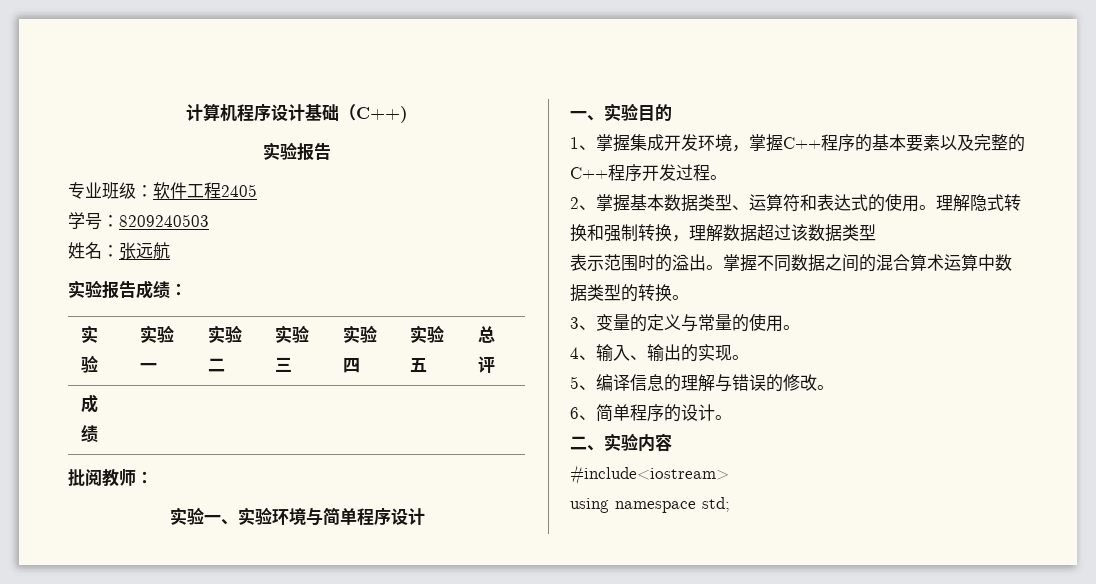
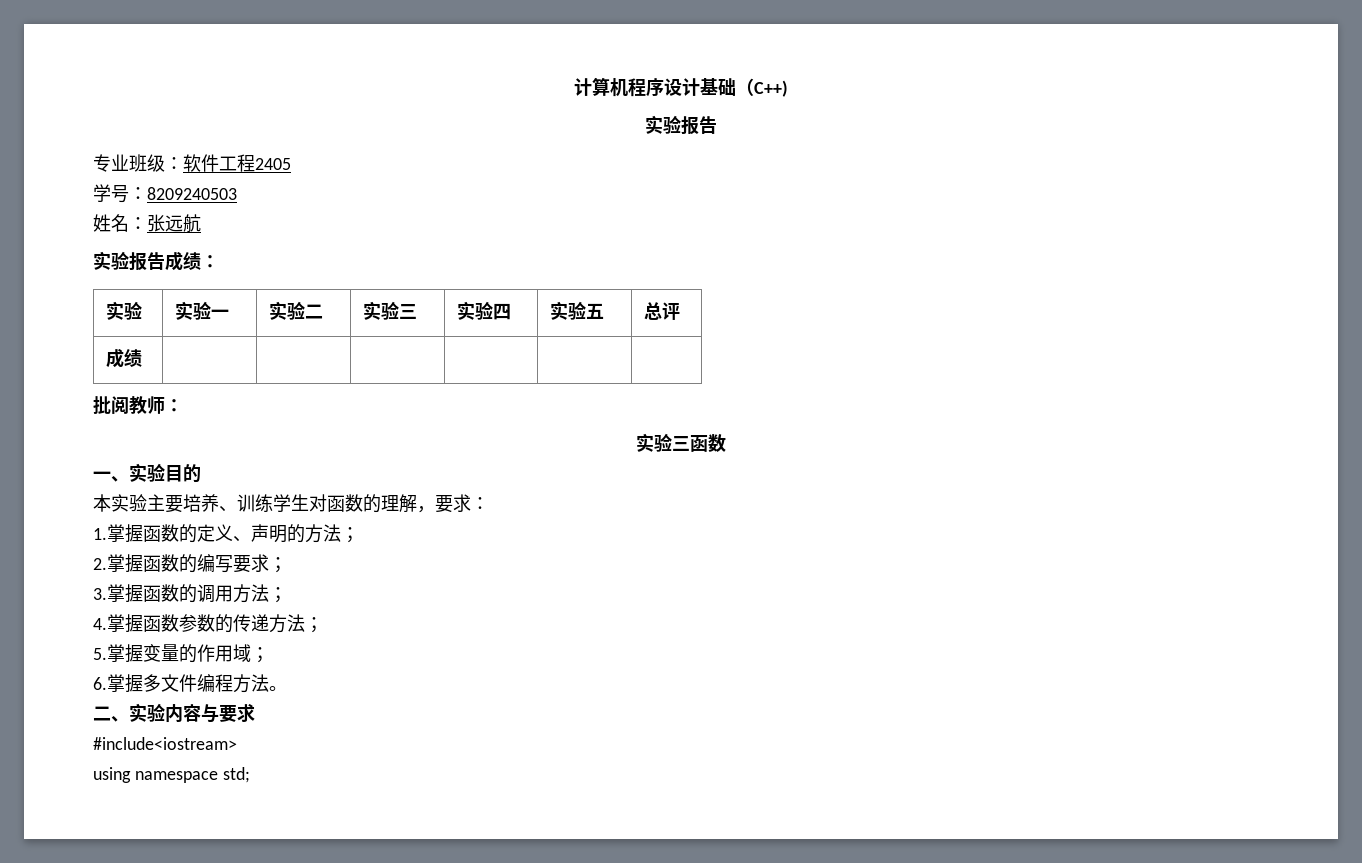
[203,507,425,526] [570,103,672,121] [570,134,1025,152] [570,164,727,182] [570,193,1021,212] [570,224,876,242] [570,254,1012,272] [570,284,689,302] [570,313,800,332] [570,344,749,362] [570,374,834,392] [570,404,715,422] 一、实验环境与简单程序设计 // 一、实验目的 // 1、掌握集成开发环境，掌握C++程序的基本要素以及完整的C++程序开发过程。 // 2、掌握基本数据类型、运算符和表达式的使用。理解隐式转换和强制转换，理解数据超过该数据类型 // 表示范围时的溢出。掌握不同数据之间的混合算术运算中数据类型的转换。 // 3、变量的定义与常量的使用。 // 4、输入、输出的实现。 // 5、编译信息的理解与错误的修改。 // 6、简单程序的设计 -> [672,434,726,452] [93,463,201,483] [93,494,489,513] [93,524,359,543] [93,554,287,573] [93,584,287,603] [93,614,323,633] [93,644,269,663] [93,674,269,693] 三函数 // 一、实验目的 // 本实验主要培养、训练学生对函数的理解，要求： // 1.掌握函数的定义、声明的方法； // 2.掌握函数的编写要求； // 3.掌握函数的调用方法； // 4.掌握函数参数的传递方法； // 5.掌握变量的作用域； // 6.掌握多文件编程方法
(672, 442) none -> [201,703,255,723] 与要求

